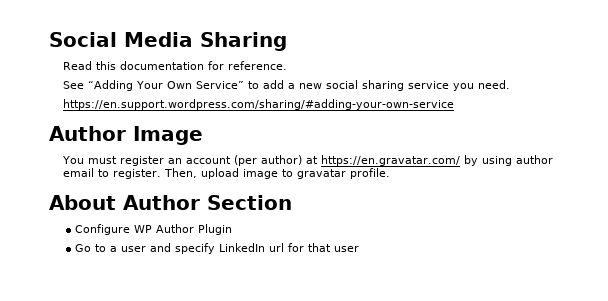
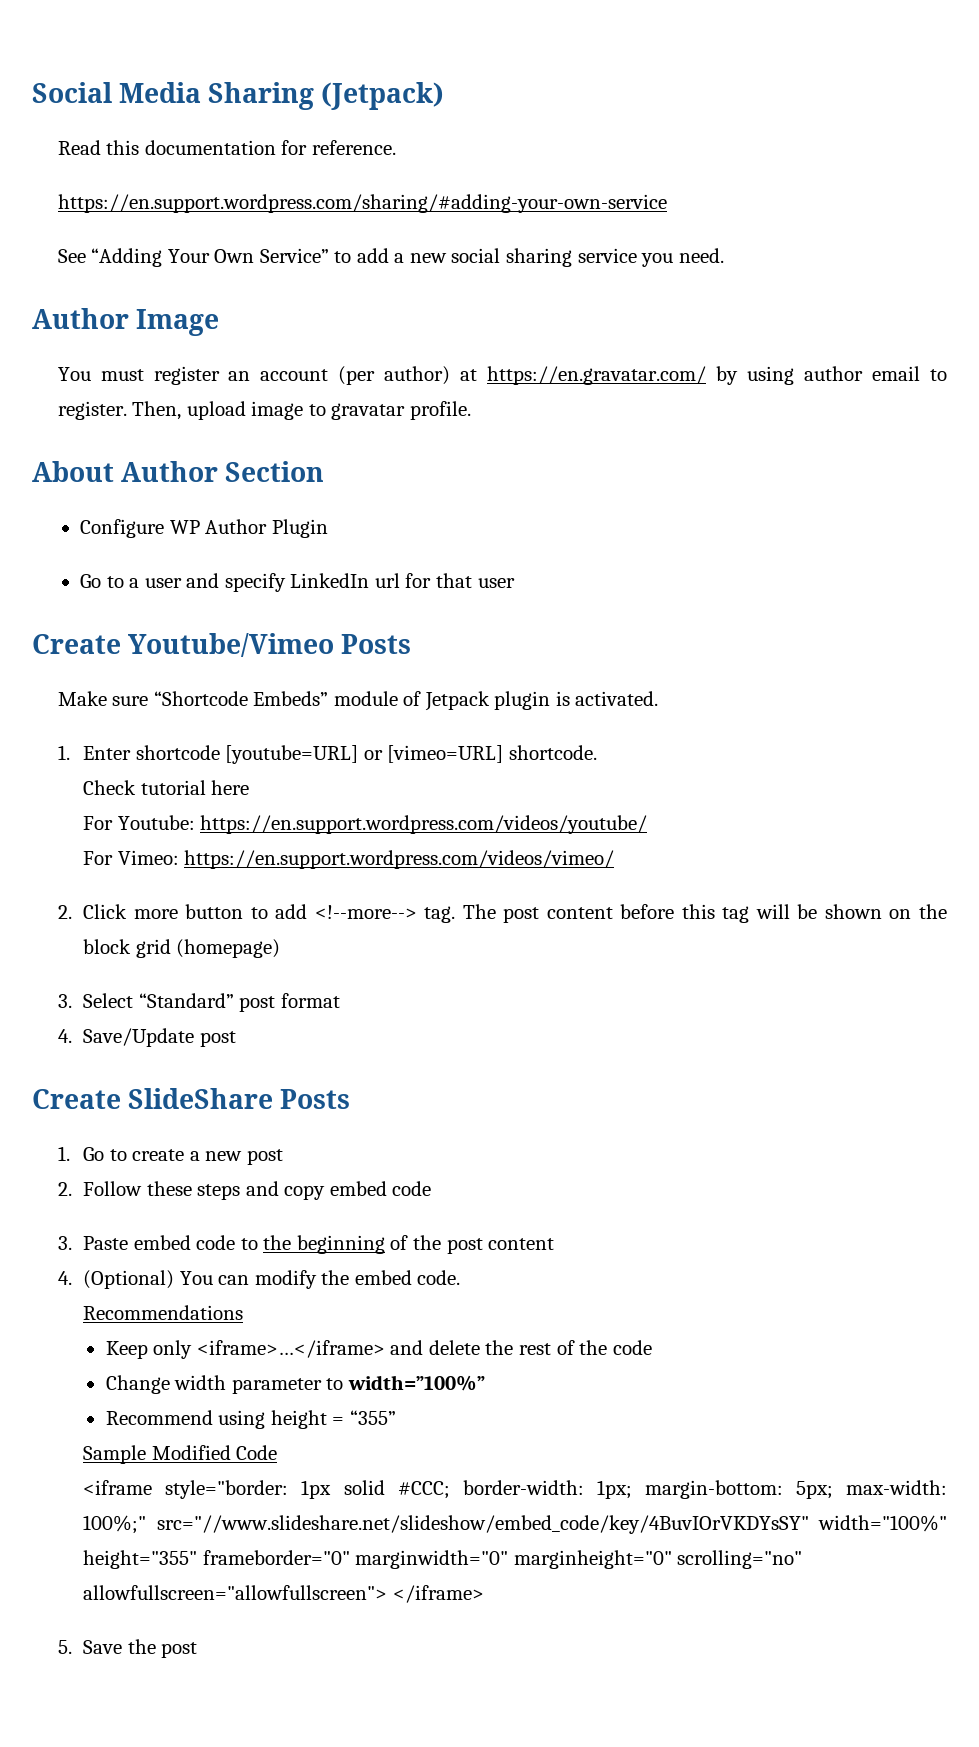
(287, 41) none -> [321,82,445,110] (Jetpack)
(288, 65) none -> [57,194,667,213] // https://en.support.wordpress.com/sharing/#adding-your-own-service
[63,99,455,110] // https://en.support.wordpress.com/sharing/#adding-your-own-service -> (724, 255) none
(360, 249) none -> [32,633,412,657] [57,691,659,711] [57,745,597,764] [83,780,250,795] [83,815,648,834] [83,850,615,869] [57,904,947,923] [83,939,281,958] [57,993,340,1012] [57,1028,236,1047] [32,1088,351,1109] [57,1146,283,1165] [57,1181,432,1200] [57,1235,555,1254] [57,1270,461,1289] [83,1305,244,1320] [105,1340,652,1359] [105,1375,485,1394] [105,1410,396,1429] [83,1445,278,1464] [83,1480,948,1499] [83,1515,948,1534] [83,1550,803,1569] [83,1585,484,1603] [57,1639,198,1658] // Create Youtube/Vimeo Posts // Make sure “Shortcode Embeds” module of Jetpack plugin is activated. // 1. Enter shortcode [youtube=URL] or [vimeo=URL] shortcode. // Check tutorial here // For Youtube: https://en.support.wordpress.com/videos/youtube/ // For Vimeo: https://en.support.wordpress.com/videos/vimeo/ // 2. Click more button to add <!--more--> tag. The post content before this tag will be shown on the block grid (homepage) // 3. Select “Standard” post format // 4. Save/Update post // Create SlideShare Posts // 1. Go to create a new post // 2. Follow these steps and copy embed code // 3. Paste embed code to the beginning of the post content // 4. (Optional) You can modify the embed code. // Recommendations // Keep only <iframe>…</iframe> and delete the rest of the code // Change width parameter to width=”100%” // Recommend using height = “355” // Sample Modified Code // <iframe style="border: 1px solid #CCC; border-width: 1px; margin-bottom: 5px; max-width: 100%;" src="//www.slideshare.net/slideshow/embed_code/key/4BuvIOrVKDYsSY" width="100%" height="355" frameborder="0" marginwidth="0" marginheight="0" scrolling="no" allowfullscreen="allowfullscreen"> </iframe> // 5. Save the post

